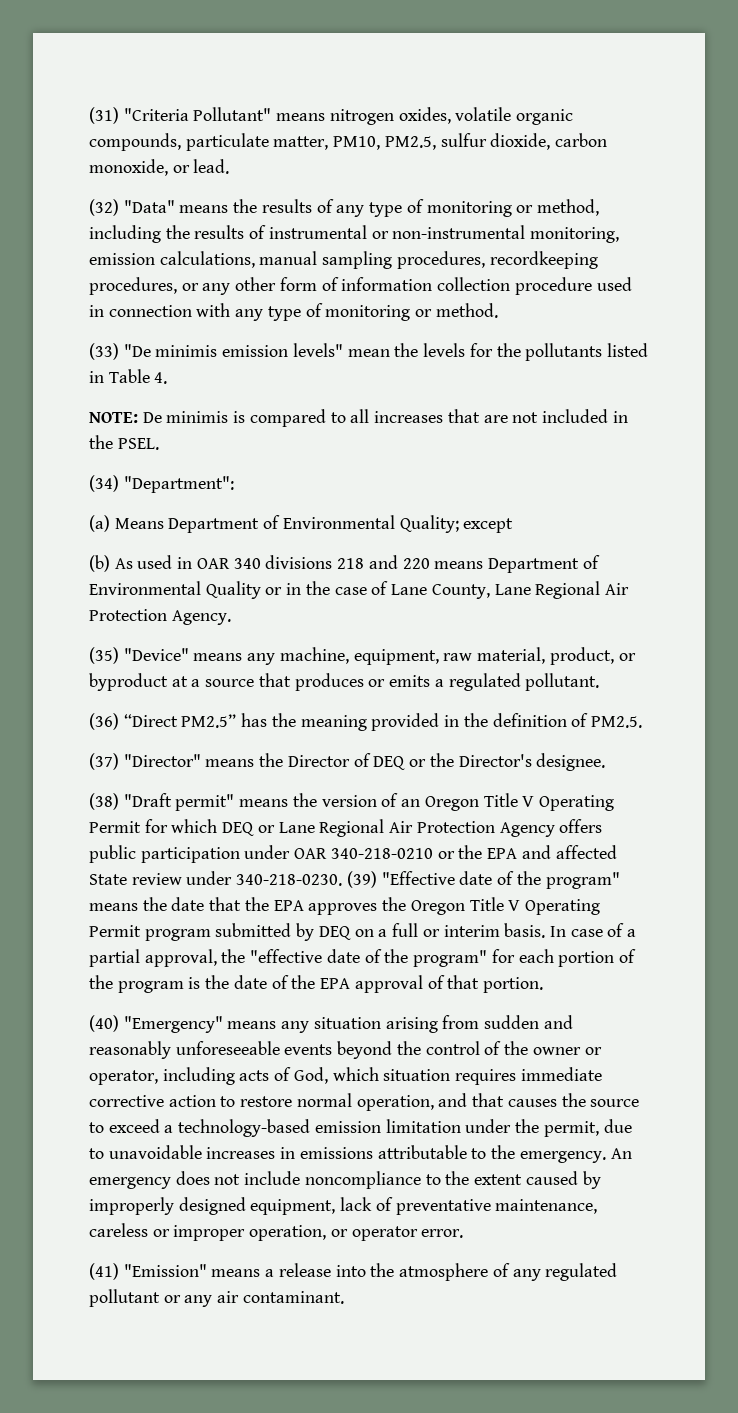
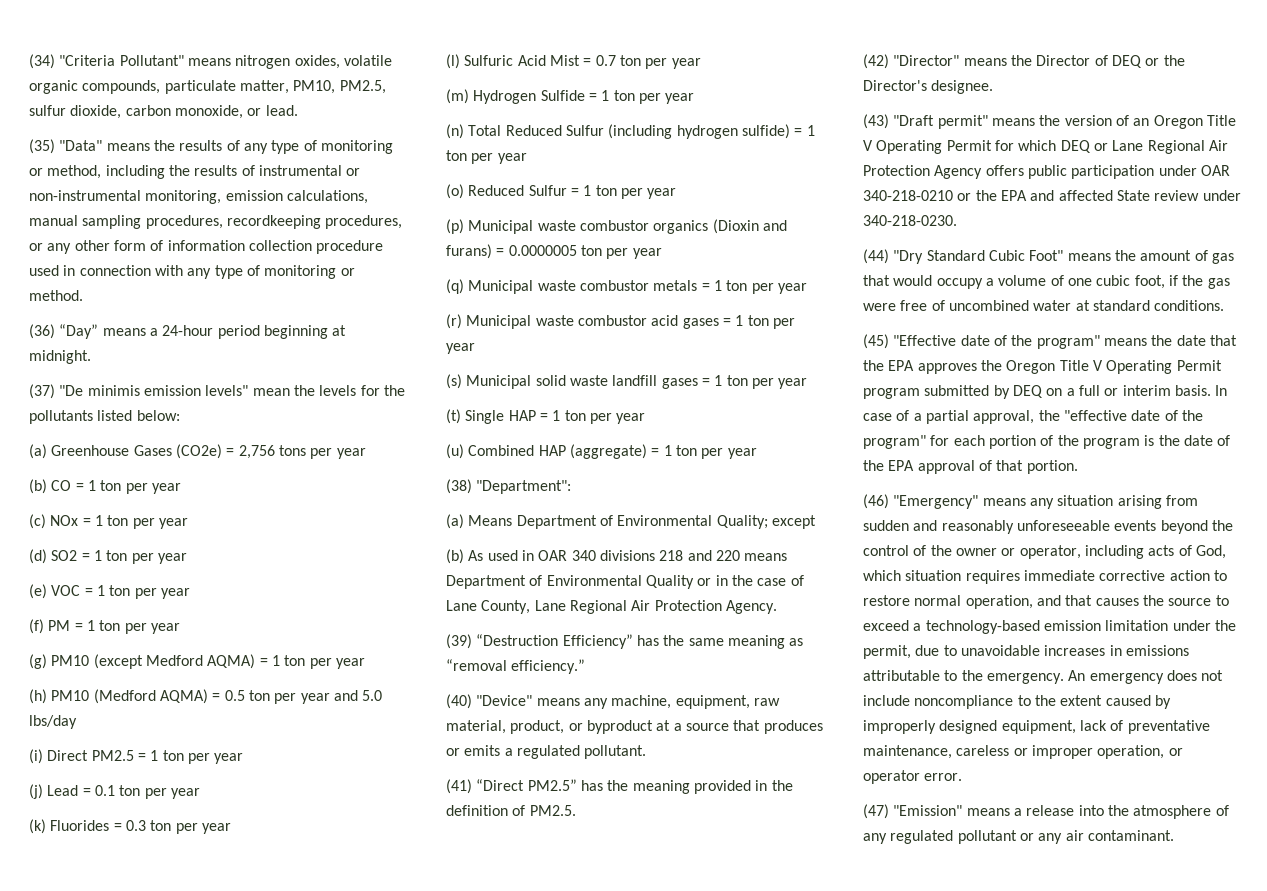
[89,107,119,124] (31) -> [29,54,55,69] (34)
[89,199,119,216] (32) -> [29,139,55,154] (35)
[89,343,119,360] (33) -> [29,324,347,339] [29,350,91,364] [29,384,55,399] (36) “Day” means a 24-hour period beginning at midnight. // (37)
[89,369,168,384] [89,409,628,427] [89,435,159,450] [89,475,119,492] in Table 4. // NOTE: De minimis is compared to all increases that are not included in the PSEL. // (34) -> [136,410,180,421] [29,444,366,459] [29,479,181,494] [29,514,188,529] [29,549,187,564] [29,584,190,599] [29,619,180,634] [29,654,365,669] [29,689,383,704] [29,715,77,729] [29,749,244,764] [29,784,200,799] [29,819,231,834] [446,54,701,69] [446,89,695,104] [446,124,815,139] [446,150,527,164] [446,184,677,199] [446,219,787,234] [446,244,662,259] [446,279,807,294] [446,314,795,329] [446,343,475,354] [446,374,808,389] [446,409,646,424] [446,444,757,459] [446,479,472,494] below: // (a) Greenhouse Gases (CO2e) = 2,756 tons per year // (b) CO = 1 ton per year // (c) NOx = 1 ton per year // (d) SO2 = 1 ton per year // (e) VOC = 1 ton per year // (f) PM = 1 ton per year // (g) PM10 (except Medford AQMA) = 1 ton per year // (h) PM10 (Medford AQMA) = 0.5 ton per year and 5.0 lbs/day // (i) Direct PM2.5 = 1 ton per year // (j) Lead = 0.1 ton per year // (k) Fluorides = 0.3 ton per year // (l) Sulfuric Acid Mist = 0.7 ton per year // (m) Hydrogen Sulfide = 1 ton per year // (n) Total Reduced Sulfur (including hydrogen sulfide) = 1 ton per year // (o) Reduced Sulfur = 1 ton per year // (p) Municipal waste combustor organics (Dioxin and furans) = 0.0000005 ton per year // (q) Municipal waste combustor metals = 1 ton per year // (r) Municipal waste combustor acid gases = 1 ton per year // (s) Municipal solid waste landfill gases = 1 ton per year // (t) Single HAP = 1 ton per year // (u) Combined HAP (aggregate) = 1 ton per year // (38)
[89,647,119,664] (35) -> [446,634,804,649] [446,659,586,674] [446,694,472,709] (39) “Destruction Efficiency” has the same meaning as “removal efficiency.” // (40)
[89,713,119,730] (36) -> [446,779,472,794] (41)
[89,753,119,770] (37) -> [863,54,889,69] (42)
[89,793,119,810] (38) -> [863,114,889,129] (43)
[346,871,377,888] (39) -> [863,249,1234,264] [863,275,1230,289] [863,300,1225,311] [863,334,889,349] // (44) "Dry Standard Cubic Foot" means the amount of gas that would occupy a volume of one cubic foot, if the gas were free of uncombined water at standard conditions. // (45)
[89,1015,119,1032] (40) -> [863,494,889,509] (46)
[89,1263,119,1280] (41) -> [863,804,889,819] (47)

